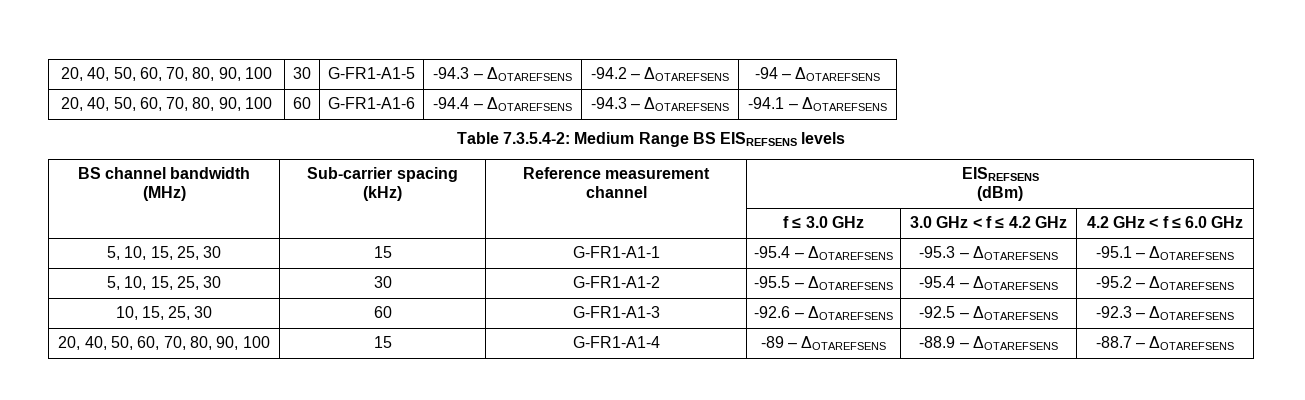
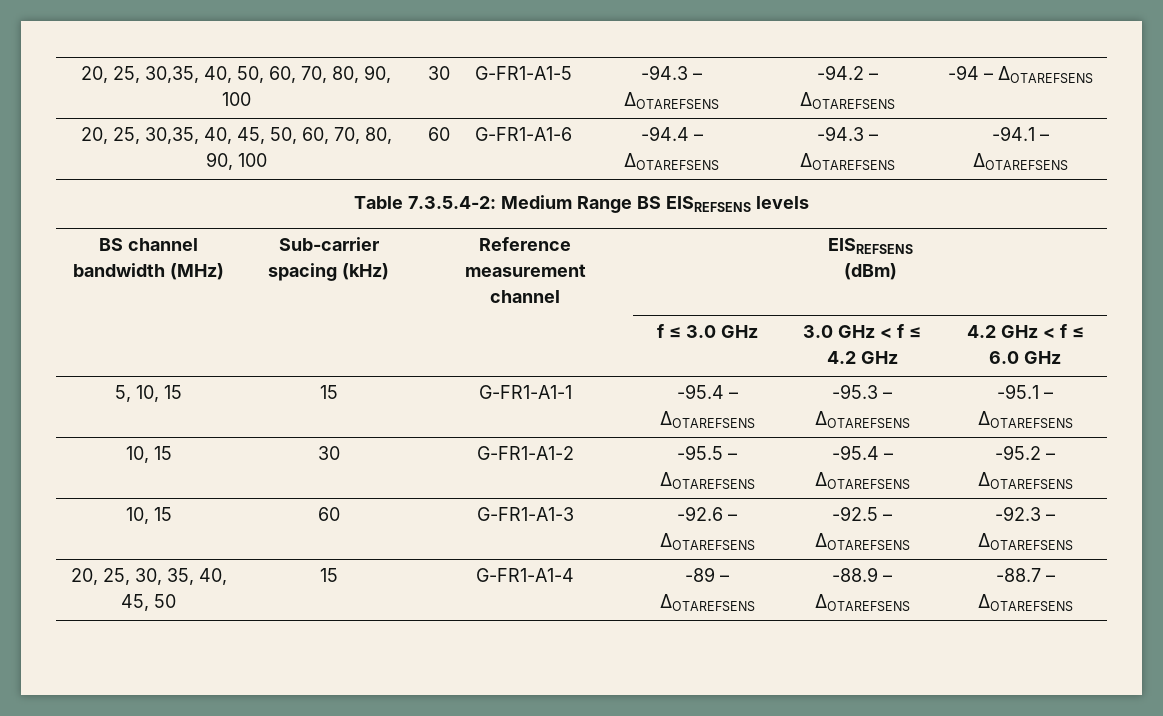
[60,67,83,81] 20, -> [80,66,199,83] 20, 25, 30,35,
[87,97,110,111] 40, -> [112,127,265,144] 25, 30,35, 40, 45,
[150,246,222,260] 15, 25, 30 -> [164,385,182,399] 15
[106,276,222,290] 5, 10, 15, 25, 30 -> [125,446,172,463] 10, 15
[141,306,213,320] 15, 25, 30 -> [153,507,172,521] 15
[84,336,270,350] 40, 50, 60, 70, 80, 90, 100 -> [102,568,227,585] [121,594,176,611] 25, 30, 35, 40, 45, 50

